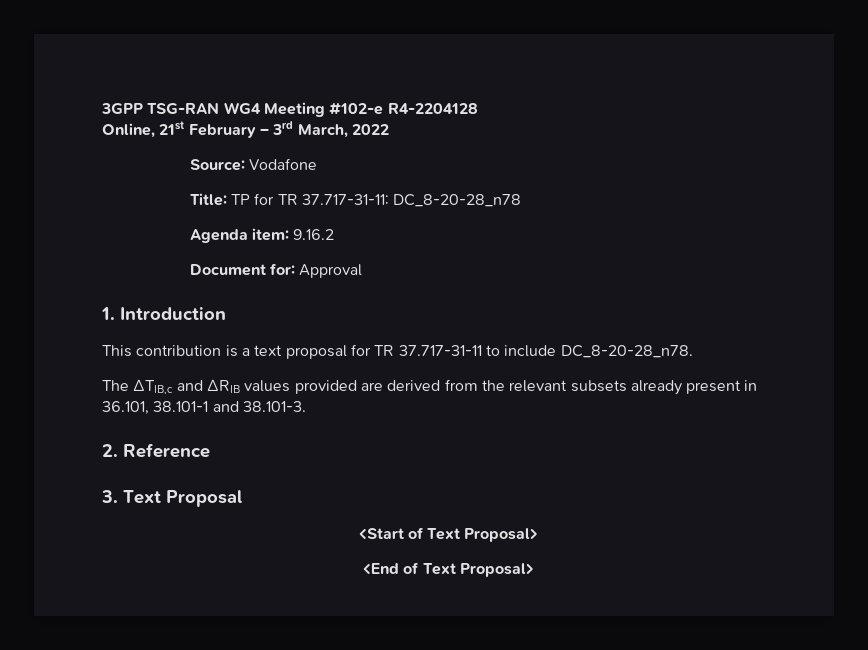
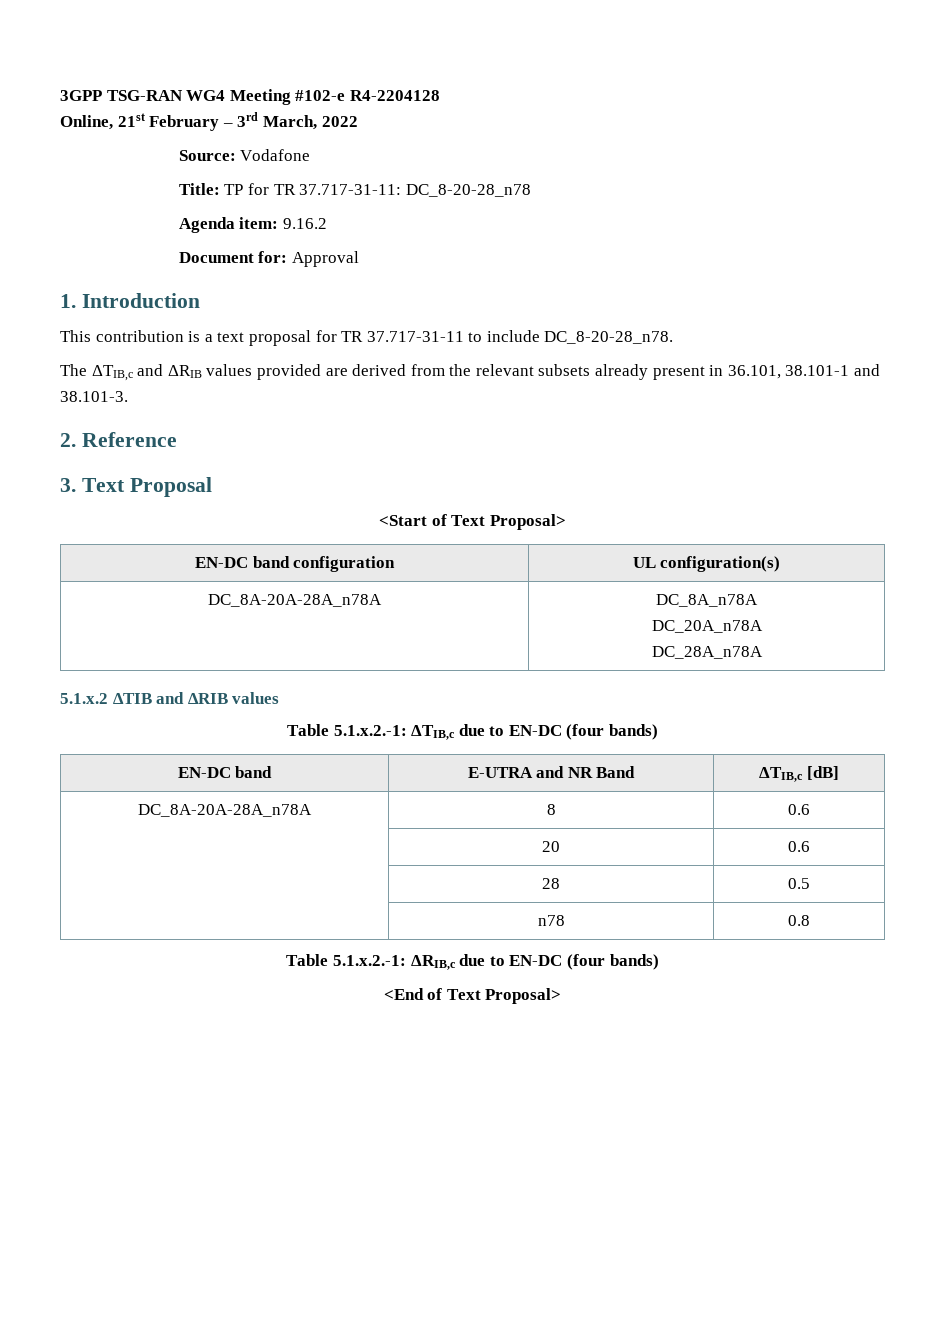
(539, 535) none -> [194,556,396,572] [632,556,781,572] [208,594,382,607] [656,594,758,607] [651,620,763,633] [651,646,763,659] [60,692,280,704] [286,724,659,740] [177,766,273,778] [467,766,636,778] [759,766,839,782] [138,804,312,817] [546,804,556,815] [788,804,810,815] [542,841,560,852] [788,841,810,852] [542,878,560,889] [788,878,810,889] [537,915,565,926] [788,915,810,926] [286,954,659,970] // EN-DC band configuration | UL configuration(s) // DC_8A-20A-28A_n78A | DC_8A_n78A // DC_20A_n78A // DC_28A_n78A // 5.1.x.2 ∆TIB and ∆RIB values // Table 5.1.x.2.-1: ΔTIB,c due to EN-DC (four bands) // EN-DC band | E-UTRA and NR Band | ΔTIB,c [dB] // DC_8A-20A-28A_n78A | 8 | 0.6 // | 20 | 0.6 // | 28 | 0.5 // | n78 | 0.8 // Table 5.1.x.2.-1: ΔRIB,c due to EN-DC (four bands)

